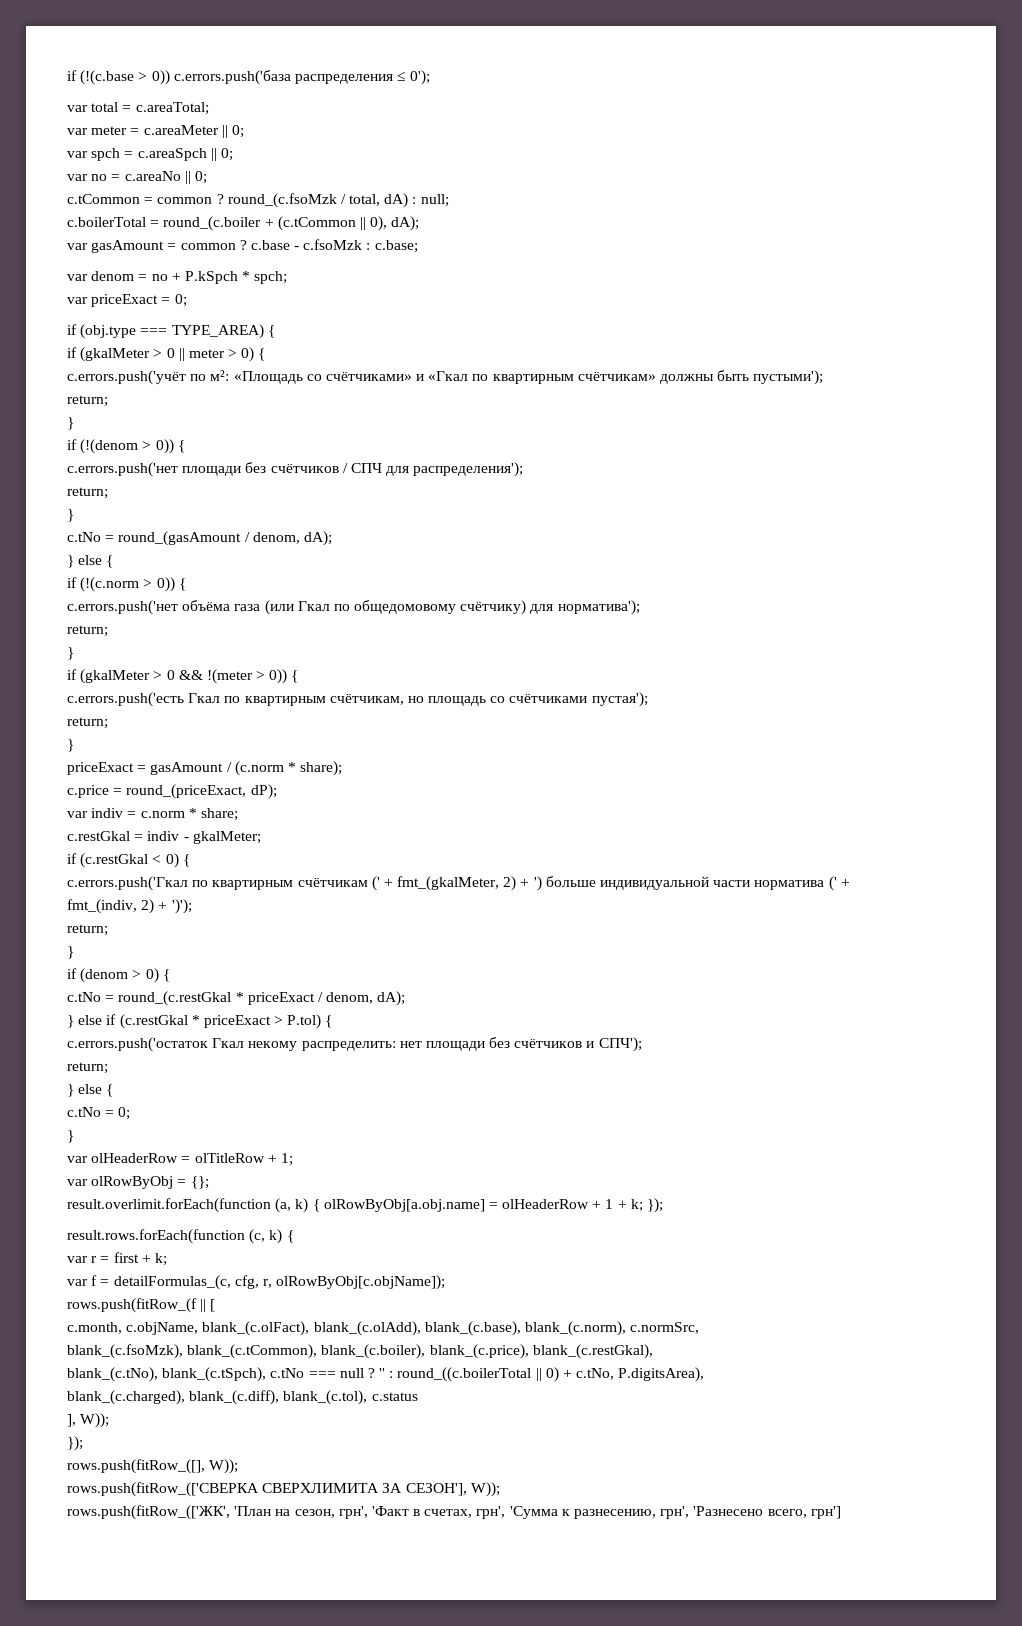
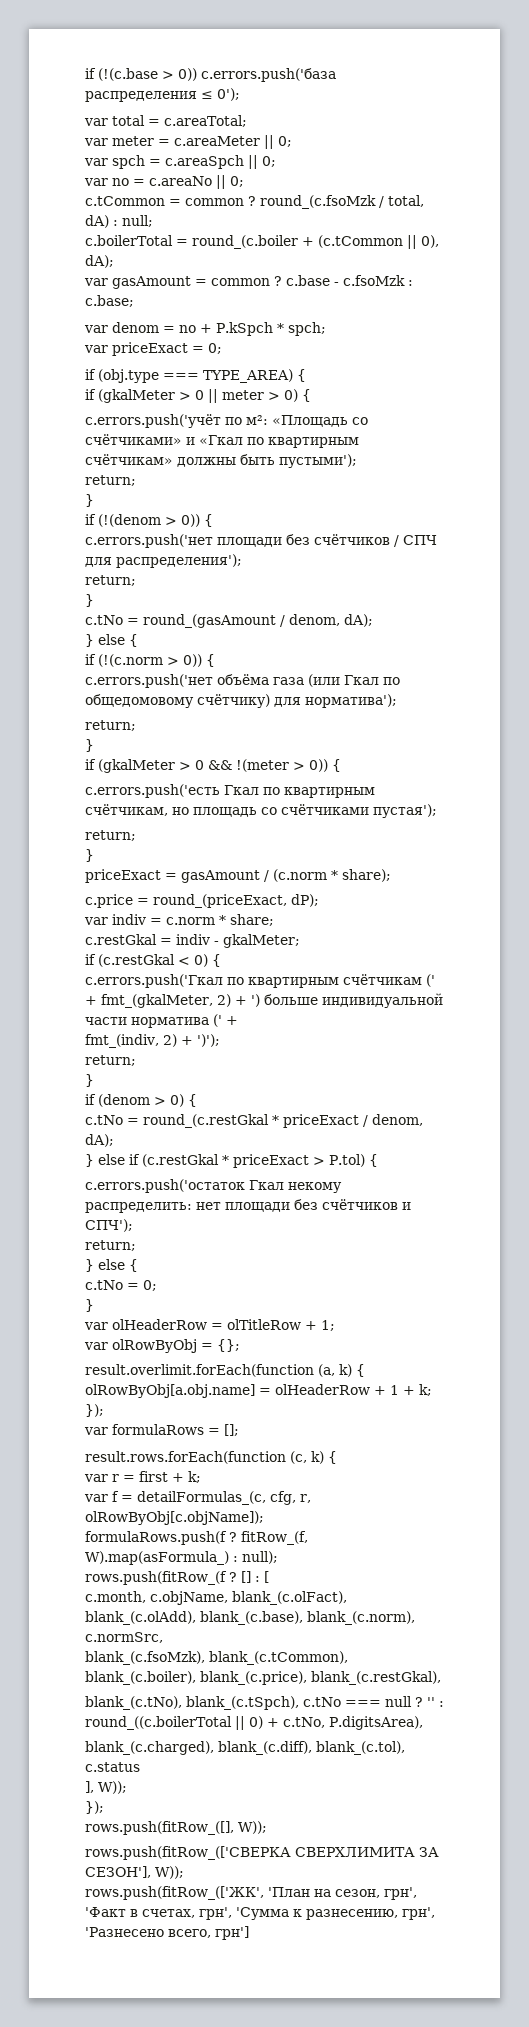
(664, 1205) none -> [84,1424,239,1436] // var formulaRows = [];
[67,1298,207,1313] rows.push(fitRow_(f || -> [85,1531,308,1545] [85,1551,278,1565] [85,1571,260,1585] formulaRows.push(f ? fitRow_(f, W).map(asFormula_) : null); // rows.push(fitRow_(f ? [] :

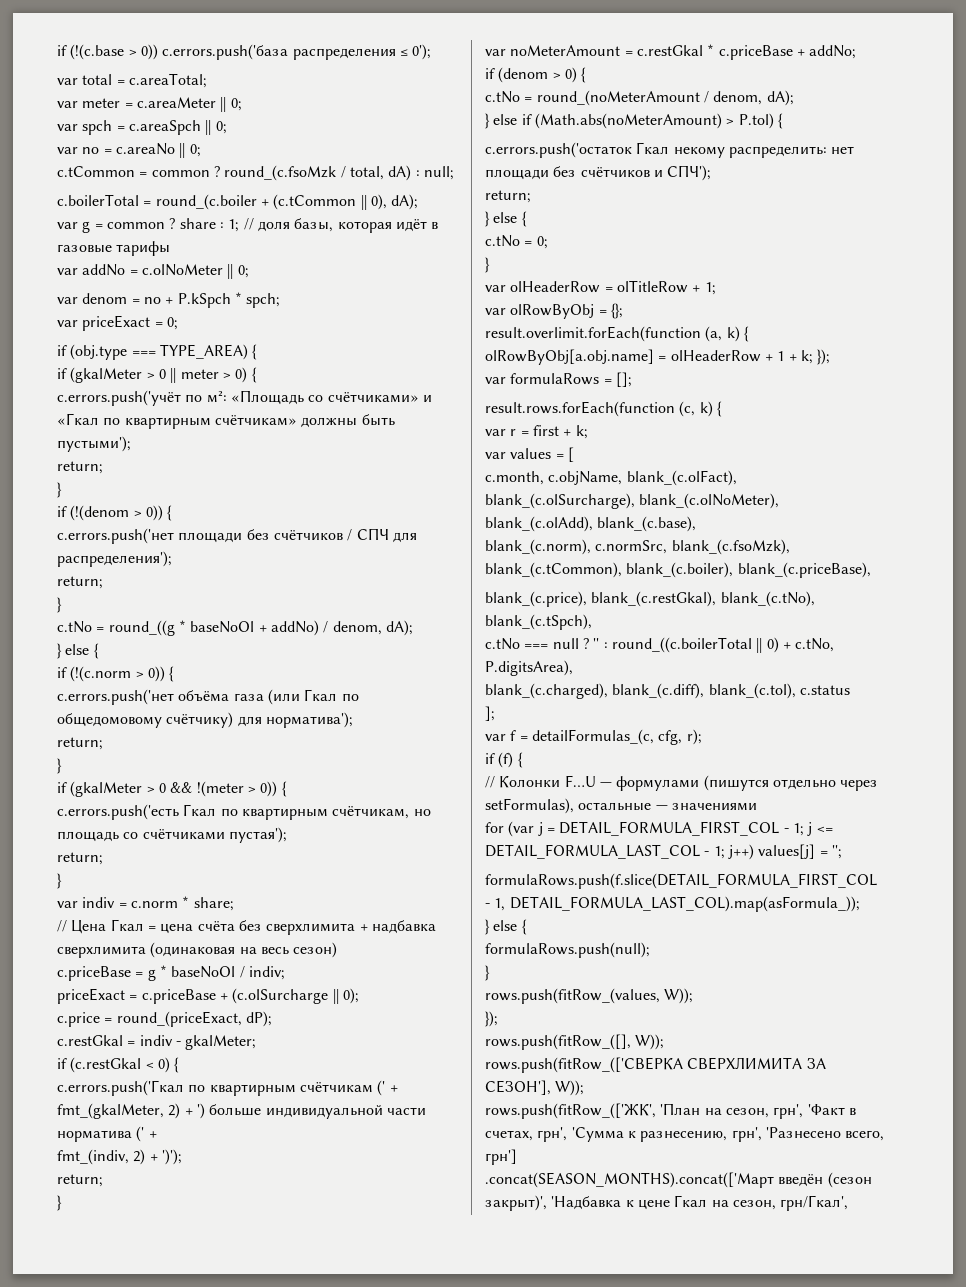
[112,275,413,289] [85,295,134,307] gasAmount = common ? c.base - c.fsoMzk : c.base; -> [82,218,439,233] [57,241,171,256] [57,264,249,279] g = common ? share : 1; // доля базы, которая идёт в газовые тарифы // var addNo = c.olNoMeter || 0;
[143,614,276,628] round_(gasAmount -> [108,620,319,636] round_((g * baseNoOl + addNo)
[85,869,391,883] [85,894,319,908] // priceExact = gasAmount / (c.norm * share); // c.price = round_(priceExact, dP); -> (62, 881) none
(274, 920) none -> [57,919,436,935] [57,942,338,958] [57,965,285,981] [57,988,359,1004] [57,1011,272,1027] // // Цена Гкал = цена счёта без сверхлимита + надбавка сверхлимита (одинаковая на весь сезон) // c.priceBase = g * baseNoOl / indiv; // priceExact = c.priceBase + (c.olSurcharge || 0); // c.price = round_(priceExact, dP);
(94, 1080) none -> [485,44,857,60] // var noMeterAmount = c.restGkal * c.priceBase + addNo;
[143,1114,359,1128] round_(c.restGkal * priceExact -> [536,90,700,106] round_(noMeterAmount
[142,1154,309,1168] (c.restGkal * priceExact -> [534,113,722,129] (Math.abs(noMeterAmount)
[112,1491,311,1505] [85,1511,264,1525] [85,1531,308,1545] [85,1551,278,1565] [85,1571,260,1585] f = detailFormulas_(c, cfg, r, olRowByObj[c.objName]); // formulaRows.push(f ? fitRow_(f, W).map(asFormula_) : null); // rows.push(fitRow_(f ? [] : -> [510,448,564,459] values =
(347, 1598) none -> [485,493,780,509] blank_(c.olSurcharge), blank_(c.olNoMeter),
(303, 1618) none -> (697, 524) //
(163, 1637) // -> (668, 547) none
(196, 1678) none -> [737,562,871,578] blank_(c.priceBase), //
(441, 1678) // -> (717, 599) none
(299, 1703) none -> (592, 622) //
[85,1781,94,1793] ], -> [485,706,495,721] [485,729,702,745] [485,752,523,768] [485,775,879,791] [485,798,757,814] [485,821,833,837] [485,844,842,860] [485,873,877,889] [485,896,860,912] [485,919,527,935] [485,942,650,958] [485,965,490,981] [485,988,660,1004] ]; // var f = detailFormulas_(c, cfg, r); // if (f) { // // Колонки F…U — формулами (пишутся отдельно через setFormulas), остальные — значениями // for (var j = DETAIL_FORMULA_FIRST_COL - 1; j <= DETAIL_FORMULA_LAST_COL - 1; j++) values[j] = ''; // formulaRows.push(f.slice(DETAIL_FORMULA_FIRST_COL - 1, DETAIL_FORMULA_LAST_COL).map(asFormula_)); // } else { // formulaRows.push(null); // } // rows.push(fitRow_(values,
(249, 1933) none -> [485,1172,872,1188] [485,1195,849,1211] // .concat(SEASON_MONTHS).concat(['Март введён (сезон закрыт)', 'Надбавка к цене Гкал на сезон, грн/Гкал',

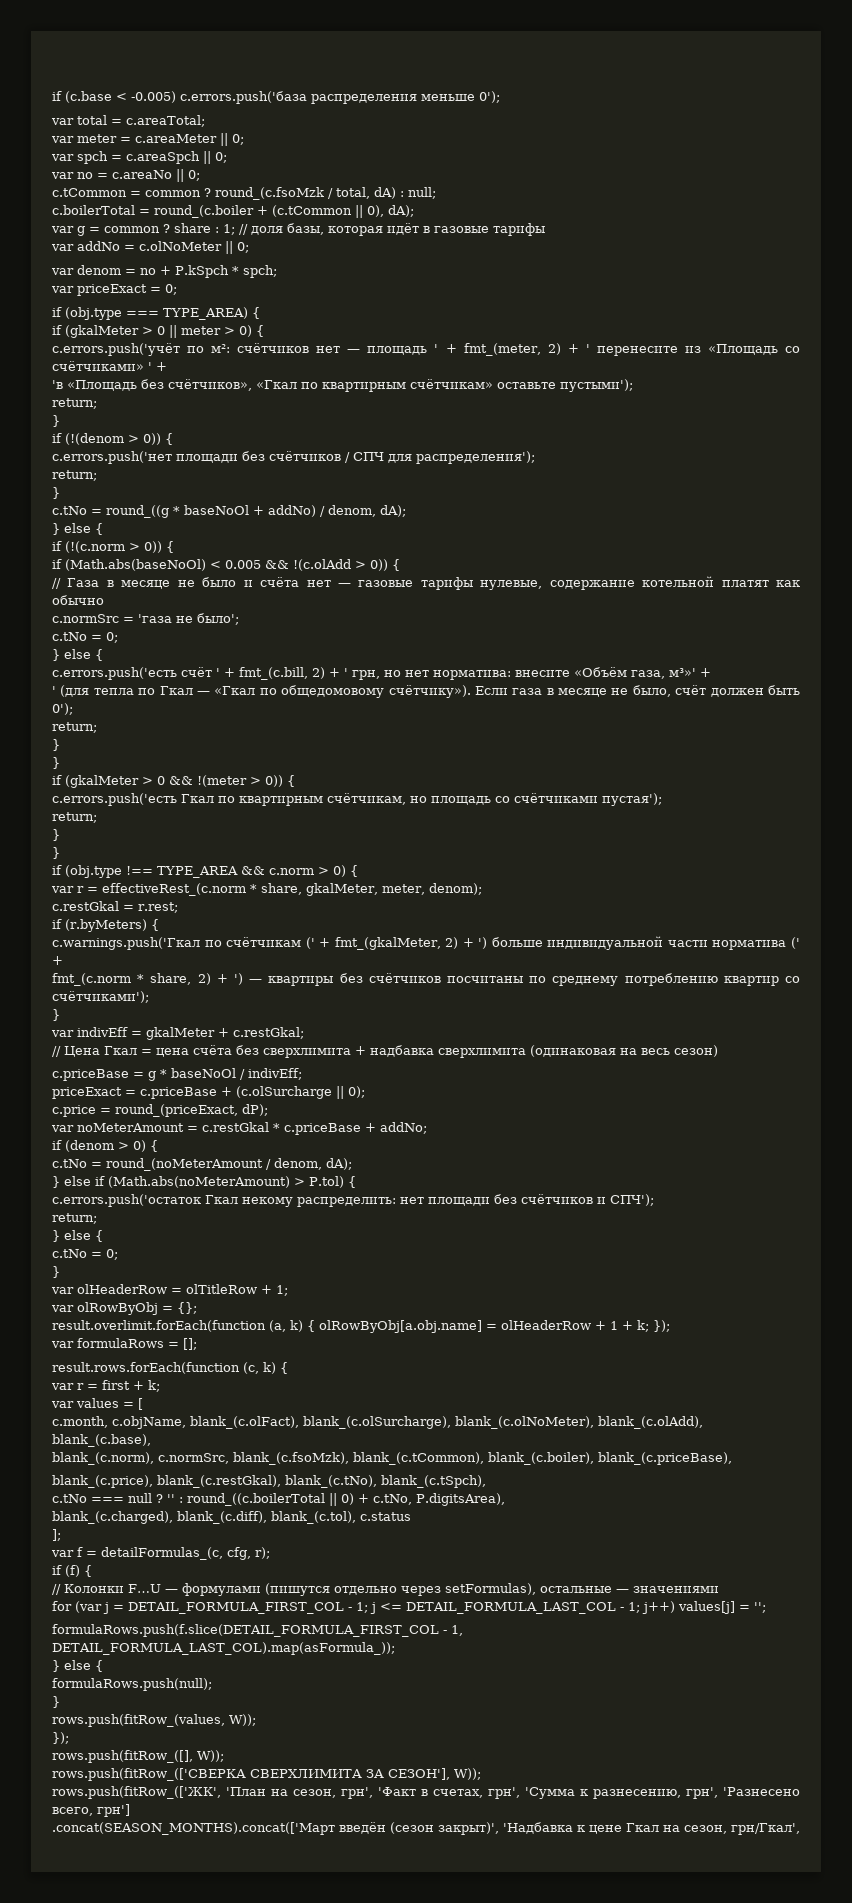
[57,44,158,60] if (!(c.base > 0)) -> [52,91,176,103] if (c.base < -0.005)
[399,49,408,56] ≤ -> [421,94,475,101] меньше
[230,390,432,405] «Площадь со счётчиками» и -> [237,343,800,356] [52,361,167,371] [52,379,252,391] счётчиков нет — площадь ' + fmt_(meter, 2) + ' перенесите из «Площадь со счётчиками» ' + // 'в «Площадь без счётчиков»,
[301,414,395,428] должны быть -> [497,382,556,389] оставьте
[57,689,359,705] [57,712,353,728] [57,737,103,750] [57,758,62,774] c.errors.push('нет объёма газа (или Гкал по общедомовому счётчику) для норматива'); // return; // } -> [52,559,400,571] [52,576,800,590] [52,595,104,605] [52,613,239,625] [52,632,118,643] [52,649,103,661] [52,667,711,680] [52,685,801,698] [52,703,73,715] [52,722,97,733] [52,739,60,751] [52,757,60,769] if (Math.abs(baseNoOl) < 0.005 && !(c.olAdd > 0)) { // // Газа в месяце не было и счёта нет — газовые тарифы нулевые, содержание котельной платят как обычно // c.normSrc = 'газа не было'; // c.tNo = 0; // } else { // c.errors.push('есть счёт ' + fmt_(c.bill, 2) + ' грн, но нет норматива: внесите «Объём газа, м³»' + // ' (для тепла по Гкал — «Гкал по общедомовому счётчику»). Если газа в месяце не было, счёт должен быть 0'); // return; // } // }
[57,896,234,911] var indiv = c.norm * share; -> [52,847,60,859] [52,865,358,878] [51,883,482,896] [52,901,178,913] [52,919,159,932] [52,936,800,950] [52,956,63,965] [52,973,800,986] [52,991,149,1003] [52,1009,60,1021] [51,1027,304,1040] } // if (obj.type !== TYPE_AREA && c.norm > 0) { // var r = effectiveRest_(c.norm * share, gkalMeter, meter, denom); // c.restGkal = r.rest; // if (r.byMeters) { // c.warnings.push('Гкал по счётчикам (' + fmt_(gkalMeter, 2) + ') больше индивидуальной части норматива (' + // fmt_(c.norm * share, 2) + ') — квартиры без счётчиков посчитаны по среднему потреблению квартир со счётчиками'); // } // var indivEff = gkalMeter + c.restGkal;
[248,966,285,980] indiv; -> [248,1068,302,1080] indivEff;
[57,1035,257,1050] [57,1057,180,1073] [57,1080,398,1096] [57,1103,426,1119] [57,1126,157,1142] [57,1149,182,1165] [57,1174,103,1187] [57,1195,62,1211] // c.restGkal = indiv - gkalMeter; // if (c.restGkal < 0) { // c.errors.push('Гкал по квартирным счётчикам (' + fmt_(gkalMeter, 2) + ') больше индивидуальной части норматива (' + // fmt_(indiv, 2) + ')'); // return; // } -> (268, 1110) none

